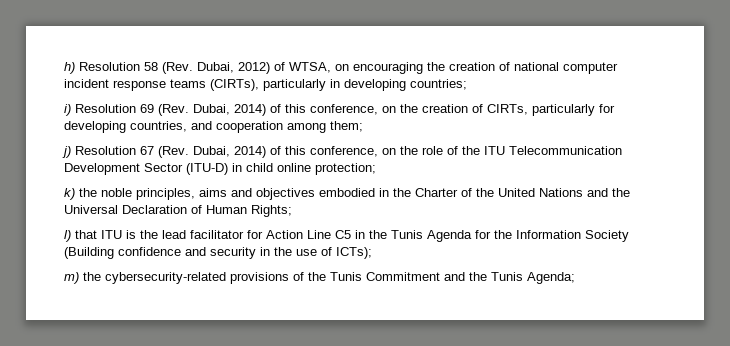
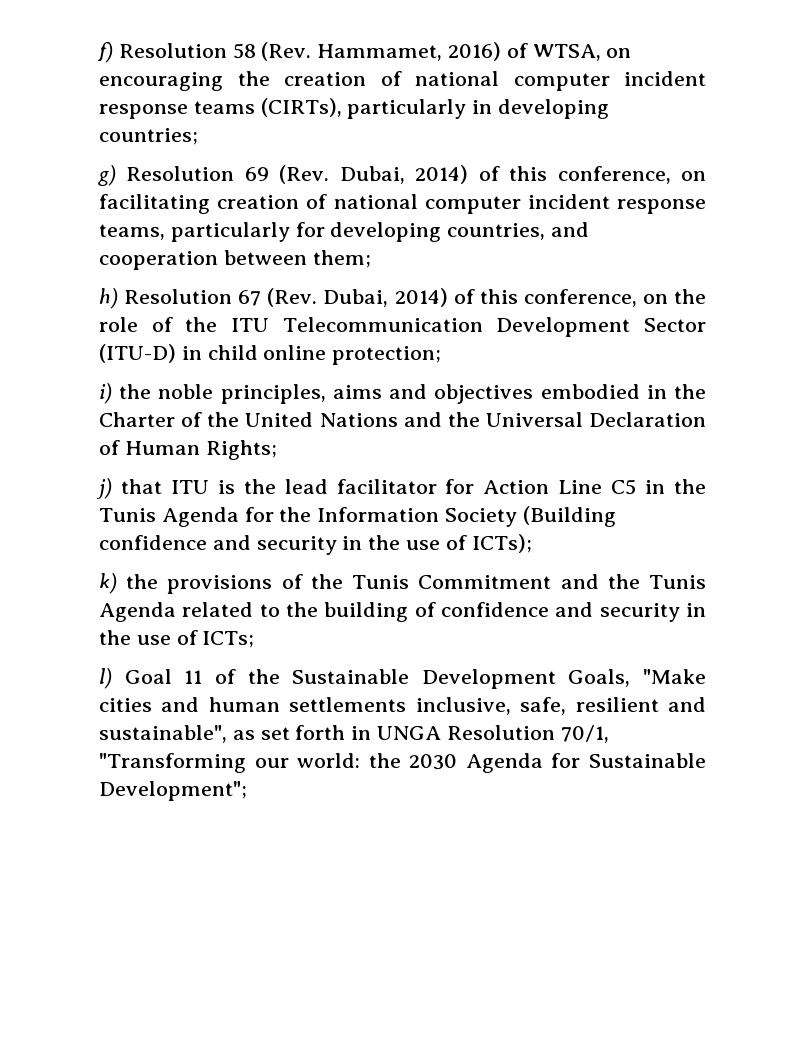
[64,62,75,74] h) -> [98,42,113,63] f)
[197,62,270,74] Dubai, 2012) -> [317,42,502,61] Hammamet, 2016)
[64,104,71,116] i) -> [98,165,116,186] g)
[400,104,528,115] the creation of CIRTs, -> [99,194,706,214] [99,224,165,240] facilitating creation of national computer incident response teams,
[287,123,326,133] among -> [223,250,307,265] between
[62,146,71,158] j) -> [99,288,118,309] h)
[64,188,75,200] k) -> [99,383,112,404] i)
[64,230,71,242] l) -> [96,478,112,499] j)
[64,272,226,284] m) the cybersecurity-related -> [99,573,159,594] k) the
[527,272,575,284] Agenda; -> [99,602,706,622] [99,630,255,648] [99,668,706,689] [99,697,707,715] [99,725,609,743] [99,753,706,773] [99,781,247,801] Agenda related to the building of confidence and security in the use of ICTs; // l) Goal 11 of the Sustainable Development Goals, "Make cities and human settlements inclusive, safe, resilient and sustainable", as set forth in UNGA Resolution 70/1, "Transforming our world: the 2030 Agenda for Sustainable Development";

